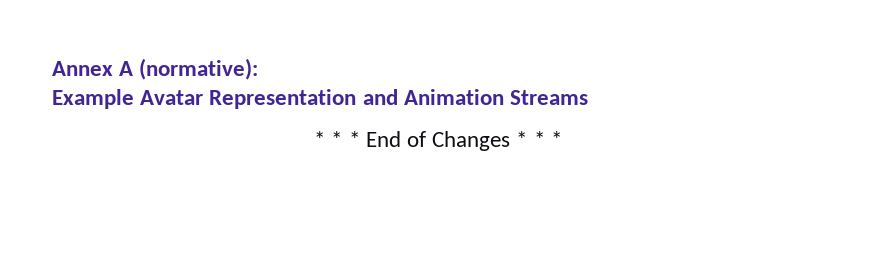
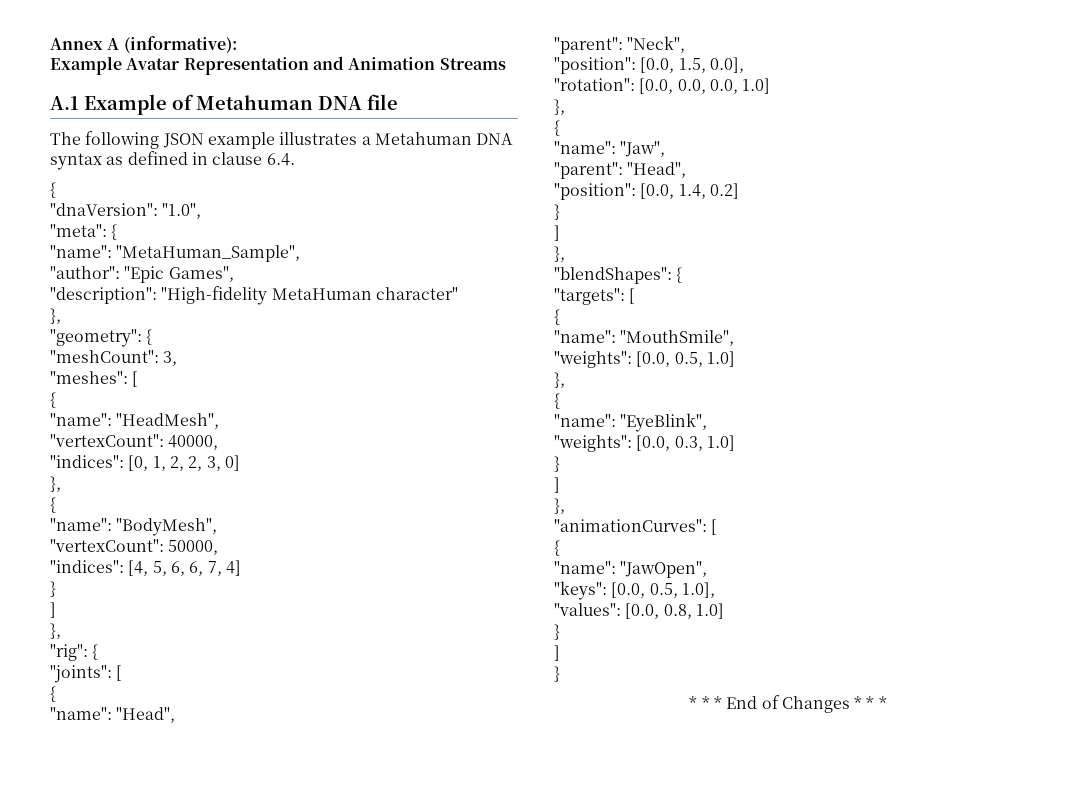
[139,58,259,80] (normative): -> [123,36,237,54] (informative):
(589, 97) none -> [50,94,398,115] [50,131,514,149] [50,151,295,170] [50,182,56,198] [50,203,202,219] [50,224,118,240] [50,245,301,262] [50,266,234,283] [50,286,458,305] [50,308,61,324] [50,329,153,347] [50,350,178,366] [50,371,139,387] [50,392,56,408] [50,413,220,429] [50,434,219,450] [50,455,240,471] [50,476,61,492] [50,497,56,513] [50,518,218,536] [50,539,219,555] [50,560,241,576] [50,581,56,597] [50,602,56,618] [50,623,61,639] [50,644,99,661] [50,665,123,683] [50,686,56,702] [50,707,176,723] [554,36,686,54] [554,57,744,74] [554,78,771,94] [554,99,565,115] [554,120,560,136] [554,141,666,157] [554,162,687,179] [554,183,739,200] [554,204,560,220] [554,225,560,241] [554,246,565,262] [554,267,683,284] [554,288,636,305] [554,309,560,325] [554,330,735,346] [554,351,735,368] [554,372,565,388] [554,393,560,409] [554,413,708,432] [554,435,735,452] [554,456,560,472] [554,477,560,493] [554,498,565,514] [554,519,718,535] [554,540,560,556] [554,561,708,578] [554,581,715,600] [554,603,724,619] [554,624,560,640] [554,645,560,661] [554,666,560,682] // A.1 Example of Metahuman DNA file // The following JSON example illustrates a Metahuman DNA syntax as defined in clause 6.4. // { // "dnaVersion": "1.0", // "meta": { // "name": "MetaHuman_Sample", // "author": "Epic Games", // "description": "High-fidelity MetaHuman character" // }, // "geometry": { // "meshCount": 3, // "meshes": [ // { // "name": "HeadMesh", // "vertexCount": 40000, // "indices": [0, 1, 2, 2, 3, 0] // }, // { // "name": "BodyMesh", // "vertexCount": 50000, // "indices": [4, 5, 6, 6, 7, 4] // } // ] // }, // "rig": { // "joints": [ // { // "name": "Head", // "parent": "Neck", // "position": [0.0, 1.5, 0.0], // "rotation": [0.0, 0.0, 0.0, 1.0] // }, // { // "name": "Jaw", // "parent": "Head", // "position": [0.0, 1.4, 0.2] // } // ] // }, // "blendShapes": { // "targets": [ // { // "name": "MouthSmile", // "weights": [0.0, 0.5, 1.0] // }, // { // "name": "EyeBlink", // "weights": [0.0, 0.3, 1.0] // } // ] // }, // "animationCurves": [ // { // "name": "JawOpen", // "keys": [0.0, 0.5, 1.0], // "values": [0.0, 0.8, 1.0] // } // ] // }

